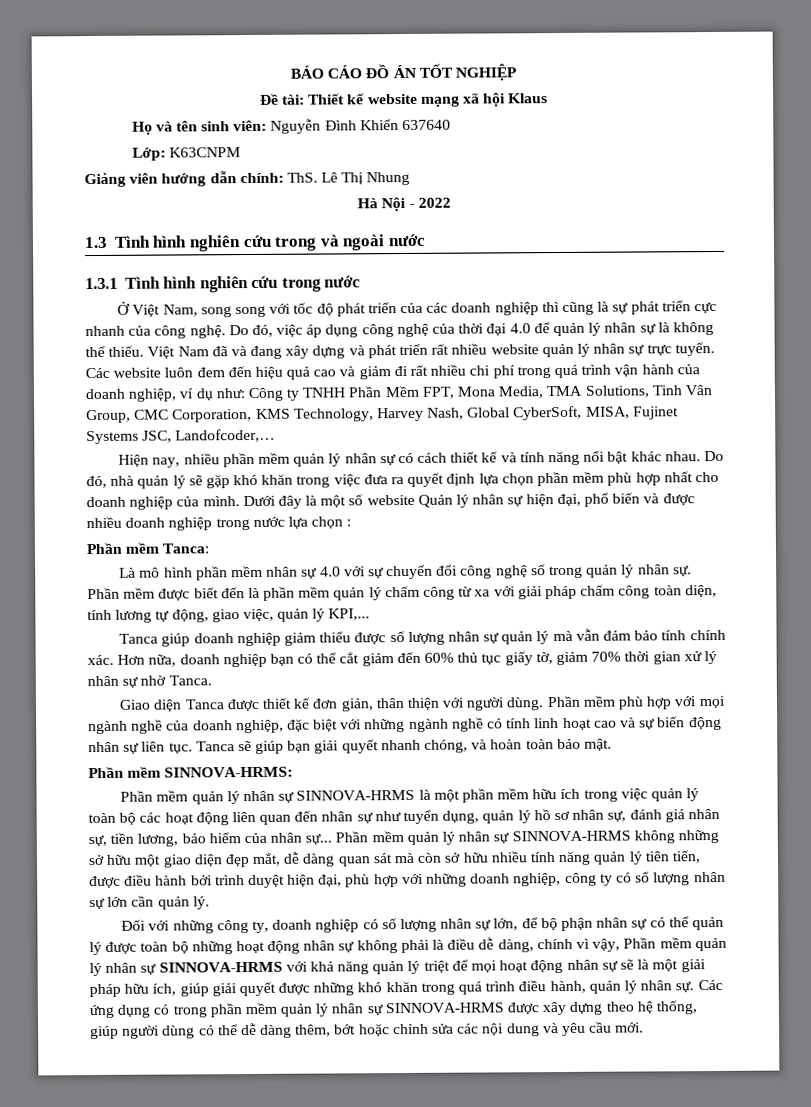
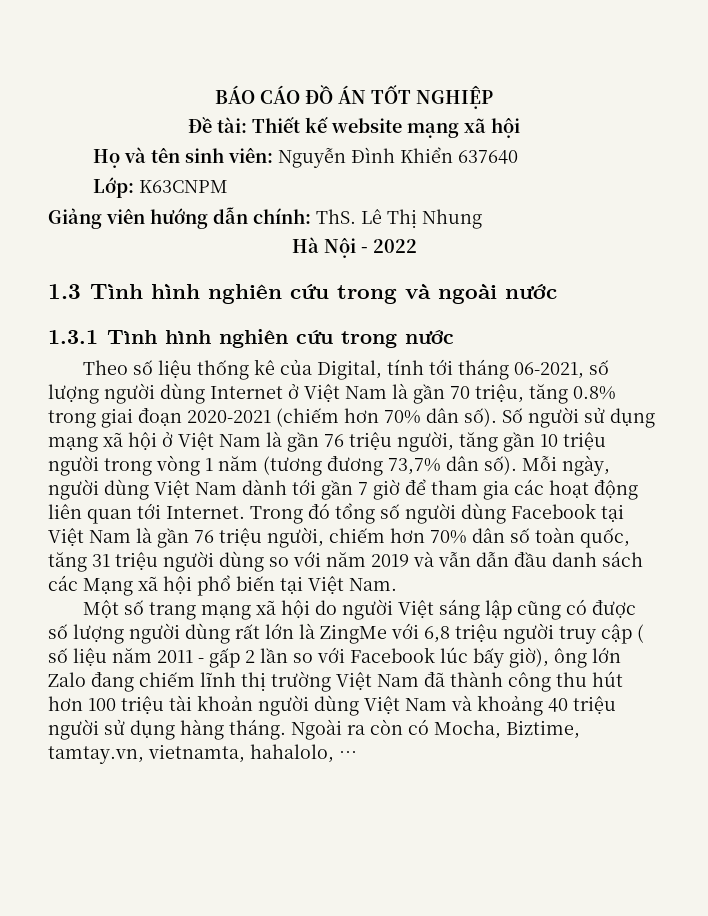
[508,93,549,104] Klaus -> (520, 128) none
[117,300,717,318] [85,322,714,339] [85,341,715,359] [85,364,700,380] [85,385,712,402] [86,405,679,424] [86,428,277,445] [118,450,724,468] [86,471,719,489] [86,492,695,510] [86,516,352,531] [86,542,210,555] [119,564,692,581] [87,584,717,601] [87,608,371,623] [119,628,726,647] [87,650,717,668] [87,675,212,688] [119,695,726,712] [88,716,722,735] [88,738,612,754] [88,766,294,779] [120,788,700,805] [88,812,137,825] Ở Việt Nam, song song với tốc độ phát triển của các doanh nghiệp thì cũng là sự phát triển cực nhanh của công nghệ. Do đó, việc áp dụng công nghệ của thời đại 4.0 để quản lý nhân sự là không thể thiếu. Việt Nam đã và đang xây dựng và phát triển rất nhiều website quản lý nhân sự trực tuyến. Các website luôn đem đến hiệu quả cao và giảm đi rất nhiều chi phí trong quá trình vận hành của doanh nghiệp, ví dụ như: Công ty TNHH Phần Mềm FPT, Mona Media, TMA Solutions, Tinh Vân Group, CMC Corporation, KMS Technology, Harvey Nash, Global CyberSoft, MISA, Fujinet Systems JSC, Landofcoder,… // Hiện nay, nhiều phần mềm quản lý nhân sự có cách thiết kế và tính năng nổi bật khác nhau. Do đó, nhà quản lý sẽ gặp khó khăn trong việc đưa ra quyết định lựa chọn phần mềm phù hợp nhất cho doanh nghiệp của mình. Dưới đây là một số website Quản lý nhân sự hiện đại, phổ biến và được nhiều doanh nghiệp trong nước lựa chọn : // Phần mềm Tanca: // Là mô hình phần mềm nhân sự 4.0 với sự chuyển đổi công nghệ số trong quản lý nhân sự. Phần mềm được biết đến là phần mềm quản lý chấm công từ xa với giải pháp chấm công toàn diện, tính lương tự động, giao việc, quản lý KPI,... // Tanca giúp doanh nghiệp giảm thiểu được số lượng nhân sự quản lý mà vẫn đảm bảo tính chính xác. Hơn nữa, doanh nghiệp bạn có thể cắt giảm đến 60% thủ tục giấy tờ, giảm 70% thời gian xử lý nhân sự nhờ Tanca. // Giao diện Tanca được thiết kế đơn giản, thân thiện với người dùng. Phần mềm phù hợp với mọi ngành nghề của doanh nghiệp, đặc biệt với những ngành nghề có tính linh hoạt cao và sự biến động nhân sự liên tục. Tanca sẽ giúp bạn giải quyết nhanh chóng, và hoàn toàn bảo mật. // Phần mềm SINNOVA-HRMS: // Phần mềm quản lý nhân sự SINNOVA-HRMS là một phần mềm hữu ích trong việc quản lý toàn bộ -> [82,359,609,380] [48,383,616,404] [48,407,655,428] [48,431,606,452] [48,455,610,476] [48,479,509,500] Theo số liệu thống kê của Digital, tính tới tháng 06-2021, số lượng người dùng Internet ở Việt Nam là gần 70 triệu, tăng 0.8% trong giai đoạn 2020-2021 (chiếm hơn 70% dân số). Số người sử dụng mạng xã hội ở Việt Nam là gần 76 triệu người, tăng gần 10 triệu người trong vòng 1 năm (tương đương 73,7% dân số). Mỗi ngày, người dùng Việt Nam dành tới gần 7 giờ để tham gia
[294,808,720,825] [88,829,719,847] [88,850,701,868] [89,871,726,889] [89,895,210,910] [121,916,724,934] [89,937,727,956] [89,959,706,977] [89,979,723,998] [89,1000,697,1019] [90,1021,645,1040] đến nhân sự như tuyển dụng, quản lý hồ sơ nhân sự, đánh giá nhân sự, tiền lương, bảo hiểm của nhân sự... Phần mềm quản lý nhân sự SINNOVA-HRMS không những sở hữu một giao diện đẹp mắt, dễ dàng quan sát mà còn sở hữu nhiều tính năng quản lý tiên tiến, được điều hành bởi trình duyệt hiện đại, phù hợp với những doanh nghiệp, công ty có số lượng nhân sự lớn cần quản lý. // Đối với những công ty, doanh nghiệp có số lượng nhân sự lớn, để bộ phận nhân sự có thể quản lý được toàn bộ những hoạt động nhân sự không phải là điều dễ dàng, chính vì vậy, Phần mềm quản lý nhân sự SINNOVA-HRMS với khả năng quản lý triệt để mọi hoạt động nhân sự sẽ là một giải pháp hữu ích, giúp giải quyết được những khó khăn trong quá trình điều hành, quản lý nhân sự. Các ứng dụng có trong phần mềm quản lý nhân sự SINNOVA-HRMS được xây dựng theo hệ thống, giúp người dùng có thể dễ dàng thêm, bớt hoặc chỉnh sửa các nội dung và yêu cầu mới. -> [137,503,624,524] [48,527,630,548] [48,551,643,572] [48,575,397,596] [82,599,636,620] [48,623,644,644] [48,647,621,668] [48,671,623,692] [48,695,616,716] [48,719,580,740] [48,744,357,764] tới Internet. Trong đó tổng số người dùng Facebook tại Việt Nam là gần 76 triệu người, chiếm hơn 70% dân số toàn quốc, tăng 31 triệu người dùng so với năm 2019 và vẫn dẫn đầu danh sách các Mạng xã hội phổ biến tại Việt Nam. // Một số trang mạng xã hội do người Việt sáng lập cũng có được số lượng người dùng rất lớn là ZingMe với 6,8 triệu người truy cập ( số liệu năm 2011 - gấp 2 lần so với Facebook lúc bấy giờ), ông lớn Zalo đang chiếm lĩnh thị trường Việt Nam đã thành công thu hút hơn 100 triệu tài khoản người dùng Việt Nam và khoảng 40 triệu người sử dụng hàng tháng. Ngoài ra còn có Mocha, Biztime, tamtay.vn, vietnamta, hahalolo, …

